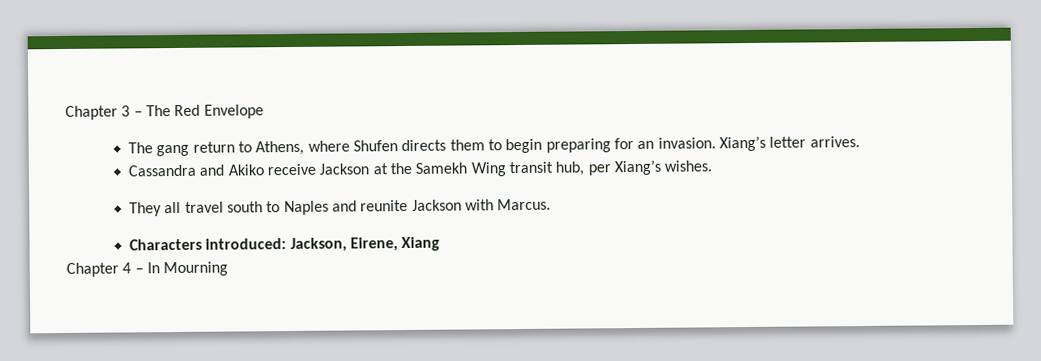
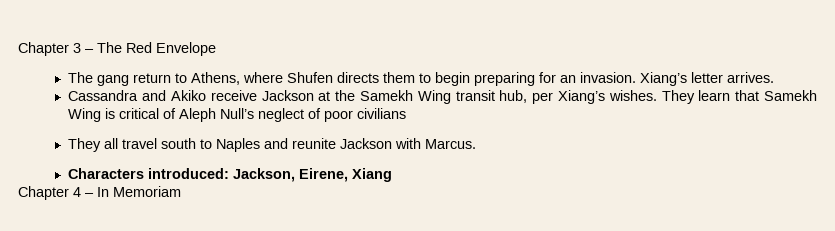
(713, 166) none -> [661,90,818,104] [68,108,407,122] They learn that Samekh Wing is critical of Aleph Null’s neglect of poor civilians
[163,261,229,277] Mourning -> [113,186,181,197] Memoriam

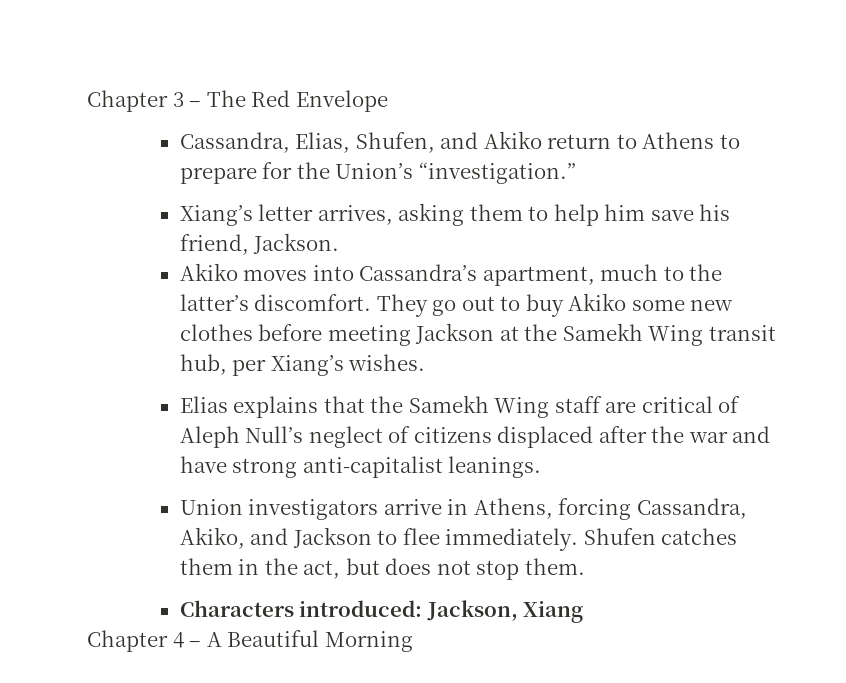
[68,72,775,86] [68,90,257,101] The gang return to Athens, where Shufen directs them to begin preparing for an invasion. Xiang’s letter arrives. // Cassandra and Akiko receive -> [179,131,740,153] [179,162,576,184] [179,203,731,226] [179,233,340,255] [179,263,723,286] [179,293,734,317] [179,324,411,346] Cassandra, Elias, Shufen, and Akiko return to Athens to prepare for the Union’s “investigation.” // Xiang’s letter arrives, asking them to help him save his friend, Jackson. // Akiko moves into Cassandra’s apartment, much to the latter’s discomfort. They go out to buy Akiko some new clothes before meeting
[661,90,818,104] [68,108,116,122] They learn that Samekh Wing is -> [179,395,637,418] // Elias explains that the Samekh Wing staff are
[324,108,407,122] [68,138,477,152] poor civilians // They all travel south to Naples and reunite Jackson with Marcus. -> [413,426,771,448] [179,456,542,478] [179,498,747,520] [179,527,738,551] [179,558,585,580] citizens displaced after the war and have strong anti-capitalist leanings. // Union investigators arrive in Athens, forcing Cassandra, Akiko, and Jackson to flee immediately. Shufen catches them in the act, but does not stop them.
[299,168,349,182] Eirene, -> (518, 610) none
[97,186,181,197] In Memoriam -> [206,630,413,652] A Beautiful Morning

